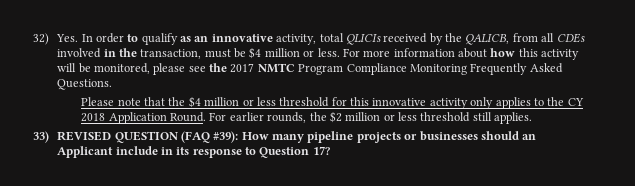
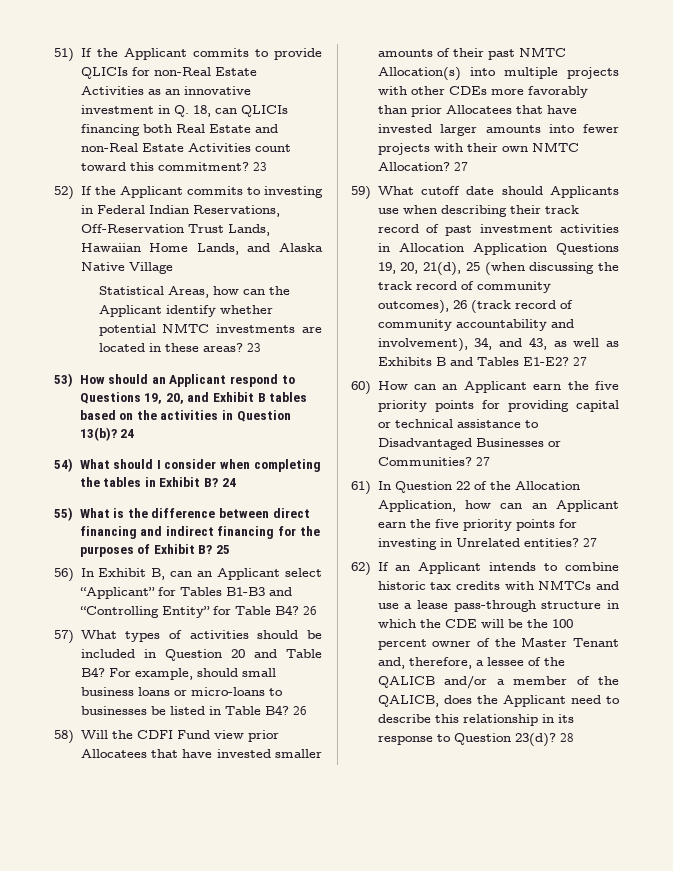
[33,33,585,45] [57,47,580,60] [57,63,563,75] [57,79,113,90] [81,96,584,109] [81,111,533,124] [33,131,537,143] [57,146,158,158] 32) Yes. In order to qualify as an innovative activity, total QLICIs received by the QALICB, from all CDEs involved in the transaction, must be $4 million or less. For more information about how this activity will be monitored, please see the 2017 NMTC Program Compliance Monitoring Frequently Asked Questions. // Please note that the $4 million or less threshold for this innovative activity only applies to the CY 2018 Application Round. For earlier rounds, the $2 million or less threshold still applies. // 33) REVISED QUESTION (FAQ #39): How many pipeline projects or businesses should an Applicant include -> [54,48,322,62] [80,67,257,79] [80,86,251,95] [80,105,288,117] [80,124,278,136] [80,143,291,152] [80,162,267,171] [54,186,323,200] [80,205,280,217] [80,224,270,236] [80,243,323,255] [80,262,173,274] [98,286,290,298] [98,305,273,317] [98,323,322,336] [98,343,261,352] [54,373,295,387] [79,392,308,404] [79,410,291,422] [79,427,135,441] [54,458,321,472] [79,477,236,487] [54,507,310,521] [79,526,320,539] [79,544,231,557] [54,568,322,582] [79,587,292,599] [79,605,317,618] [54,630,322,644] [80,649,322,661] [80,667,276,680] [80,687,283,696] [80,705,307,715] [54,730,279,744] [80,749,322,758] [377,47,566,60] [377,67,619,81] [377,86,588,98] [377,105,577,117] [377,124,619,136] [377,142,579,155] [377,162,468,171] [351,186,619,200] [377,205,579,217] [377,224,619,236] [377,243,619,255] [377,262,619,276] [377,281,551,293] [377,300,573,314] [377,319,574,331] [377,337,619,352] [377,357,587,366] [351,381,619,395] [377,400,619,412] [377,419,539,428] [377,438,561,450] [377,457,490,466] [351,481,580,495] [377,500,619,512] [377,519,577,531] [377,538,597,550] [351,562,619,576] [377,580,619,590] [377,600,619,612] [377,619,573,628] [377,637,619,650] [377,657,565,669] [377,675,619,689] [377,695,620,707] [377,714,538,726] 51) If the Applicant commits to provide QLICIs for non-Real Estate Activities as an innovative investment in Q. 18, can QLICIs financing both Real Estate and non-Real Estate Activities count toward this commitment? 23 // 52) If the Applicant commits to investing in Federal Indian Reservations, Off-Reservation Trust Lands, Hawaiian Home Lands, and Alaska Native Village // Statistical Areas, how can the Applicant identify whether potential NMTC investments are located in these areas? 23 // 53) How should an Applicant respond to Questions 19, 20, and Exhibit B tables based on the activities in Question 13(b)? 24 // 54) What should I consider when completing the tables in Exhibit B? 24 // 55) What is the difference between direct financing and indirect financing for the purposes of Exhibit B? 25 // 56) In Exhibit B, can an Applicant select “Applicant” for Tables B1-B3 and “Controlling Entity” for Table B4? 26 // 57) What types of activities should be included in Question 20 and Table B4? For example, should small business loans or micro-loans to businesses be listed in Table B4? 26 // 58) Will the CDFI Fund view prior Allocatees that have invested smaller amounts of their past NMTC Allocation(s) into multiple projects with other CDEs more favorably than prior Allocatees that have invested larger amounts into fewer projects with their own NMTC Allocation? 27 // 59) What cutoff date should Applicants use when describing their track record of past investment activities in Allocation Application Questions 19, 20, 21(d), 25 (when discussing the track record of community outcomes), 26 (track record of community accountability and involvement), 34, and 43, as well as Exhibits B and Tables E1-E2? 27 // 60) How can an Applicant earn the five priority points for providing capital or technical assistance to Disadvantaged Businesses or Communities? 27 // 61) In Question 22 of the Allocation Application, how can an Applicant earn the five priority points for investing in Unrelated entities? 27 // 62) If an Applicant intends to combine historic tax credits with NMTCs and use a lease pass-through structure in which the CDE will be the 100 percent owner of the Master Tenant and, therefore, a lessee of the QALICB and/or a member of the QALICB, does the Applicant need to describe this relationship
[312,146,330,155] 17? -> [514,733,574,747] 23(d)? 28

